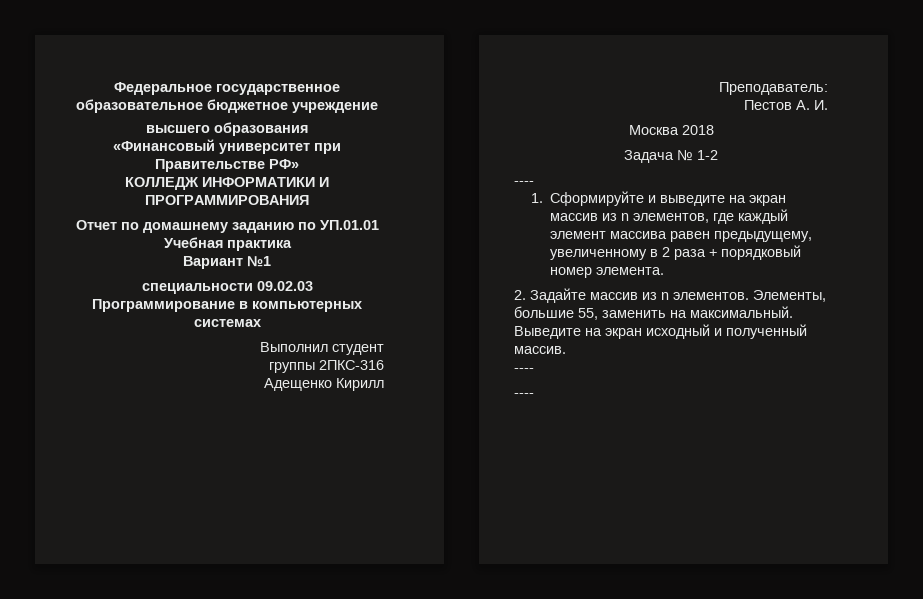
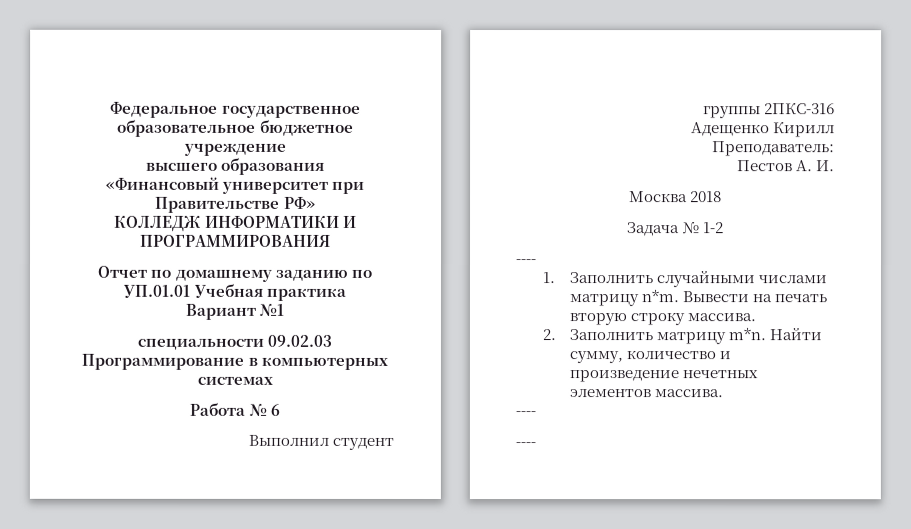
(261, 323) none -> [189,402,280,416] // Работа № 6
[549,191,786,206] [549,209,788,224] [549,231,812,242] [549,245,801,260] [549,267,664,278] [514,288,826,303] [514,306,793,320] [514,324,807,339] [514,346,566,354] Сформируйте и выведите на экран массив из n элементов, где каждый элемент массива равен предыдущему, увеличенному в 2 раза + порядковый номер элемента. // 2. Задайте массив из n элементов. Элементы, большие 55, заменить на максимальный. Выведите на экран исходный и полученный массив. -> [568,270,827,288] [568,289,827,307] [568,312,756,326] [541,327,822,345] [568,350,731,364] [568,370,758,383] [568,389,723,398] Заполнить случайными числами матрицу n*m. Вывести на печать вторую строку массива. // 2. Заполнить матрицу m*n. Найти сумму, количество и произведение нечетных элементов массива.

